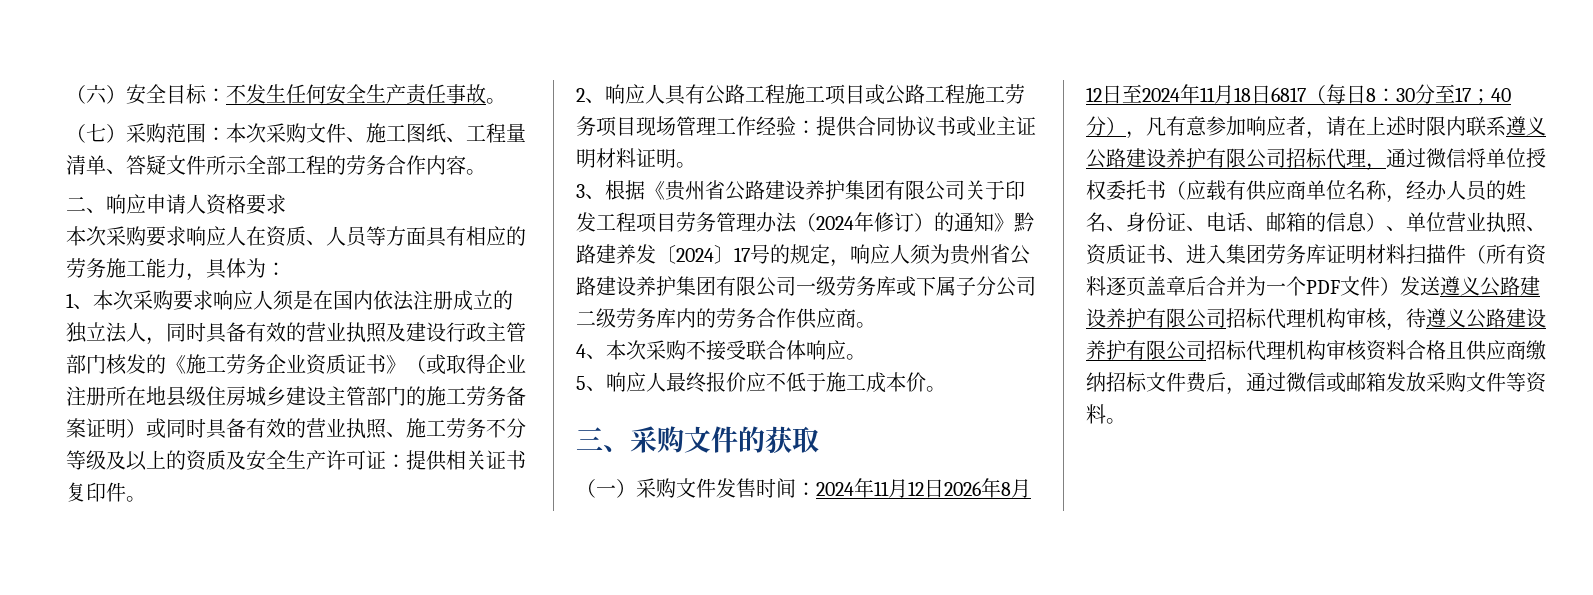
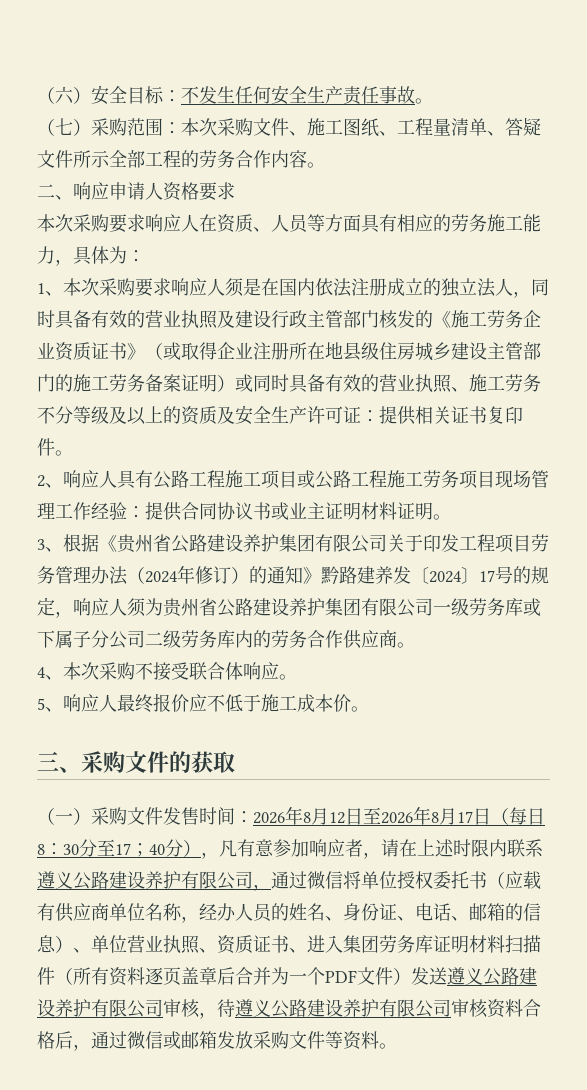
[816,478,944,498] 2024年11月12日 -> (253, 817) none
[1142,84,1306,104] 2024年11月18日6817 -> [381,806,491,825] 2026年8月17日
[1286,148,1366,169] 招标代理 -> (253, 880) none
[1226,308,1346,329] 招标代理机构 -> (163, 1008) none
[1206,340,1546,361] [1086,372,1207,393] 招标代理机构审核资料合格且供应商缴纳招标文件费 -> [451,999,541,1018] [37,1031,55,1049] 审核资料合格

